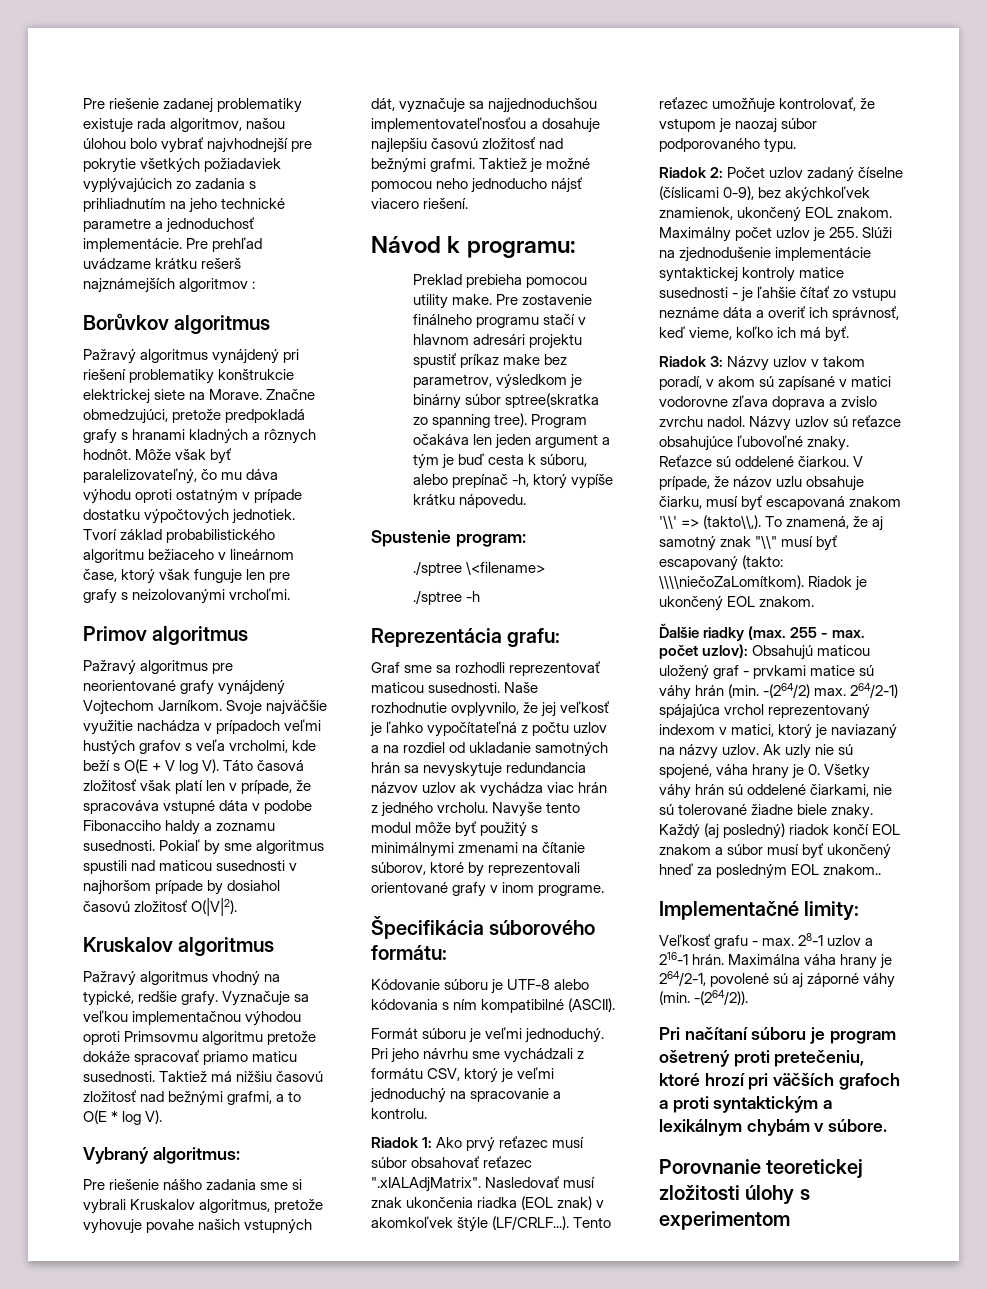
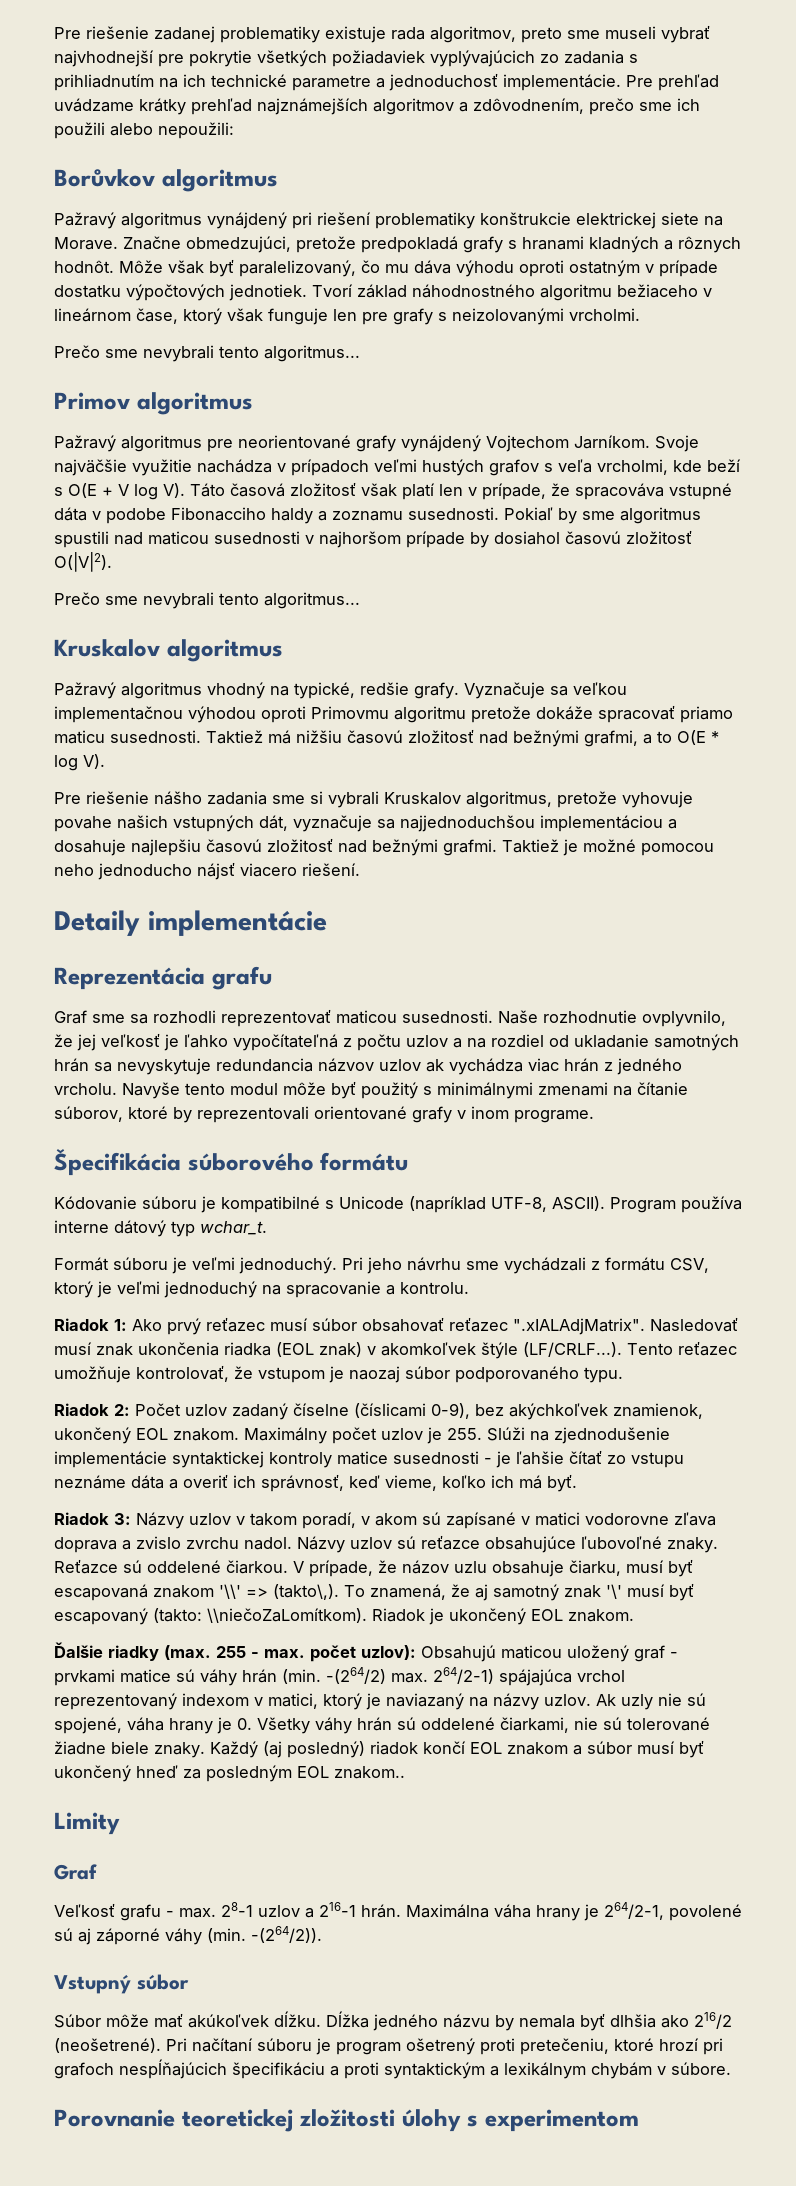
[246,118,286,129] [83,138,158,149] našou úlohou bolo -> [521,26,656,43] preto sme museli
[189,198,218,213] jeho -> [183,74,206,87] ich
[155,258,242,269] [83,278,256,293] krátku rešerš najznámejších algoritmov : -> [139,98,700,115] [54,122,234,139] krátky prehľad najznámejších algoritmov a zdôvodnením, prečo sme ich použili alebo nepoužili:
[83,468,197,484] paralelizovateľný, -> [239,260,356,277] paralelizovaný,
[166,529,276,543] probabilistického -> [412,284,535,298] náhodnostného
[229,588,291,600] vrchoľmi. -> [569,308,640,321] [54,345,360,362] vrcholmi. // Prečo sme nevybrali tento algoritmus...
(238, 907) none -> [54,592,360,609] // Prečo sme nevybrali tento algoritmus...
[124,1031,199,1042] Primsovmu -> [311,706,389,719] Primovmu
[83,1147,240,1164] // Vybraný algoritmus: -> (105, 761) none
[371,117,526,132] implementovateľnosťou -> [540,815,663,832] implementáciou
[371,236,576,258] [412,274,588,288] [412,294,593,309] [412,314,587,328] [412,334,583,349] [412,353,568,368] [412,374,583,389] [412,393,600,409] [412,413,588,428] [412,434,611,449] [412,453,588,469] [412,474,614,489] [412,494,526,508] [371,530,526,547] [412,561,545,576] [412,590,480,605] Návod k programu: // Preklad prebieha pomocou utility make. Pre zostavenie finálneho programu stačí v hlavnom adresári projektu spustiť príkaz make bez parametrov, výsledkom je binárny súbor sptree(skratka zo spanning tree). Program očakáva len jeden argument a tým je buď cesta k súboru, alebo prepínač -h, ktorý vypíše krátku nápovedu. // Spustenie program: // ./sptree \<filename> // ./sptree -h -> [54,910,327,936] Detaily implementácie
[507,628,561,647] grafu: -> [211,966,272,990] grafu
[371,945,447,960] formátu: -> [320,1152,409,1171] formátu
[507,979,590,990] [371,998,616,1013] UTF-8 alebo kódovania s ním kompatibilné (ASCII). -> [221,1196,742,1213] [54,1220,267,1237] kompatibilné s Unicode (napríklad UTF-8, ASCII). Program používa interne dátový typ wchar_t.
[703,515,762,529] (takto\\,). -> [273,1584,339,1600] (takto\,).
[755,535,778,549] "\\" -> [606,1584,622,1599] '\'
[659,575,804,589] \\\\niečoZaLomítkom). -> [207,1608,367,1623] \\niečoZaLomítkom).
[659,901,860,921] Implementačné limity: -> [54,1812,120,1835] [54,1864,97,1880] Limity // Graf
(749, 997) none -> [54,1974,189,1994] [54,2011,732,2031] [54,2038,161,2053] Vstupný súbor // Súbor môže mať akúkoľvek dĺžku. Dĺžka jedného názvu by nemala byť dlhšia ako 216/2 (neošetrené).
[773,1073,900,1090] väčších grafoch -> [54,2059,325,2079] grafoch nespĺňajúcich špecifikáciu

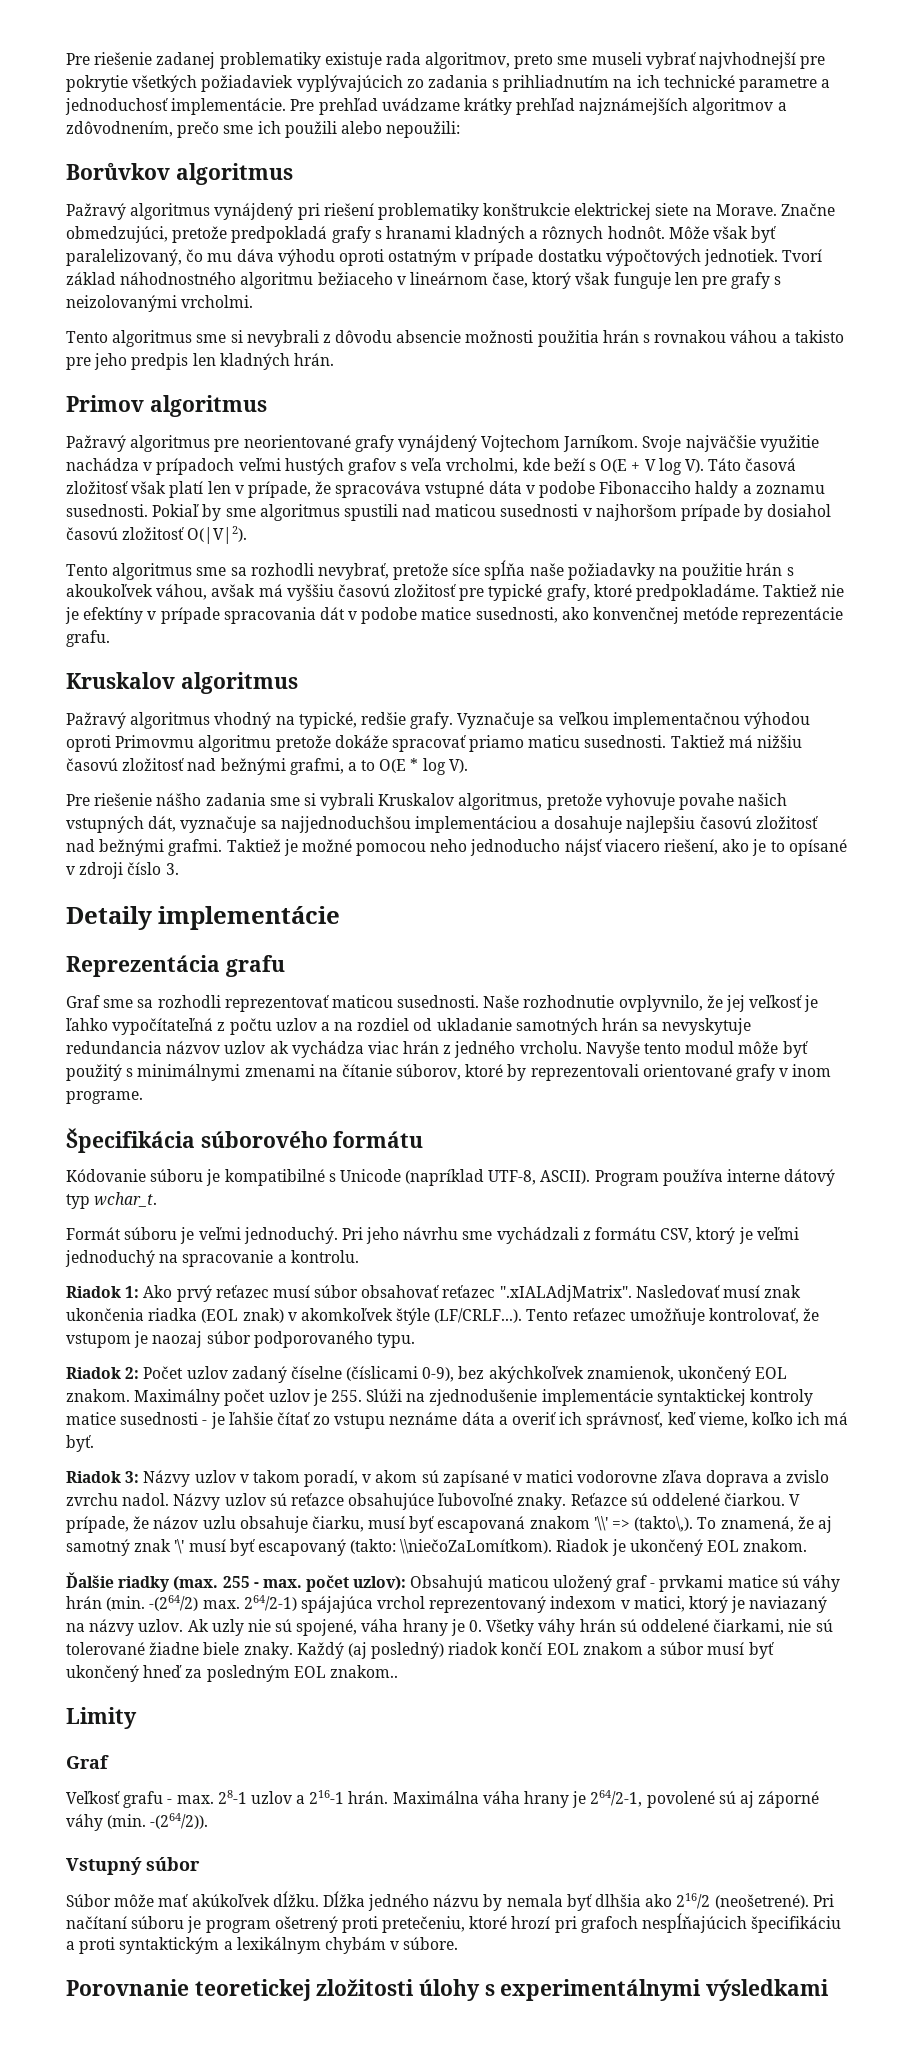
[54,345,360,362] Prečo sme nevybrali tento algoritmus... -> [66,330,844,347] [66,353,334,370] Tento algoritmus sme si nevybrali z dôvodu absencie možnosti použitia hrán s rovnakou váhou a takisto pre jeho predpis len kladných hrán.
[54,592,360,609] Prečo sme nevybrali tento algoritmus... -> [66,560,794,580] [66,584,845,601] [65,607,844,624] [66,630,110,647] Tento algoritmus sme sa rozhodli nevybrať, pretože síce spĺňa naše požiadavky na použitie hrán s akoukoľvek váhou, avšak má vyššiu časovú zložitosť pre typické grafy, ktoré predpokladáme. Taktiež nie je efektíny v prípade spracovania dát v podobe matice susednosti, ako konvenčnej metóde reprezentácie grafu.
[302,863,360,876] riešení. -> [664,839,847,856] [66,862,179,879] riešení, ako je to opísané v zdroji číslo 3.
[485,2109,640,2132] experimentom -> [500,1979,830,2001] experimentálnymi výsledkami

